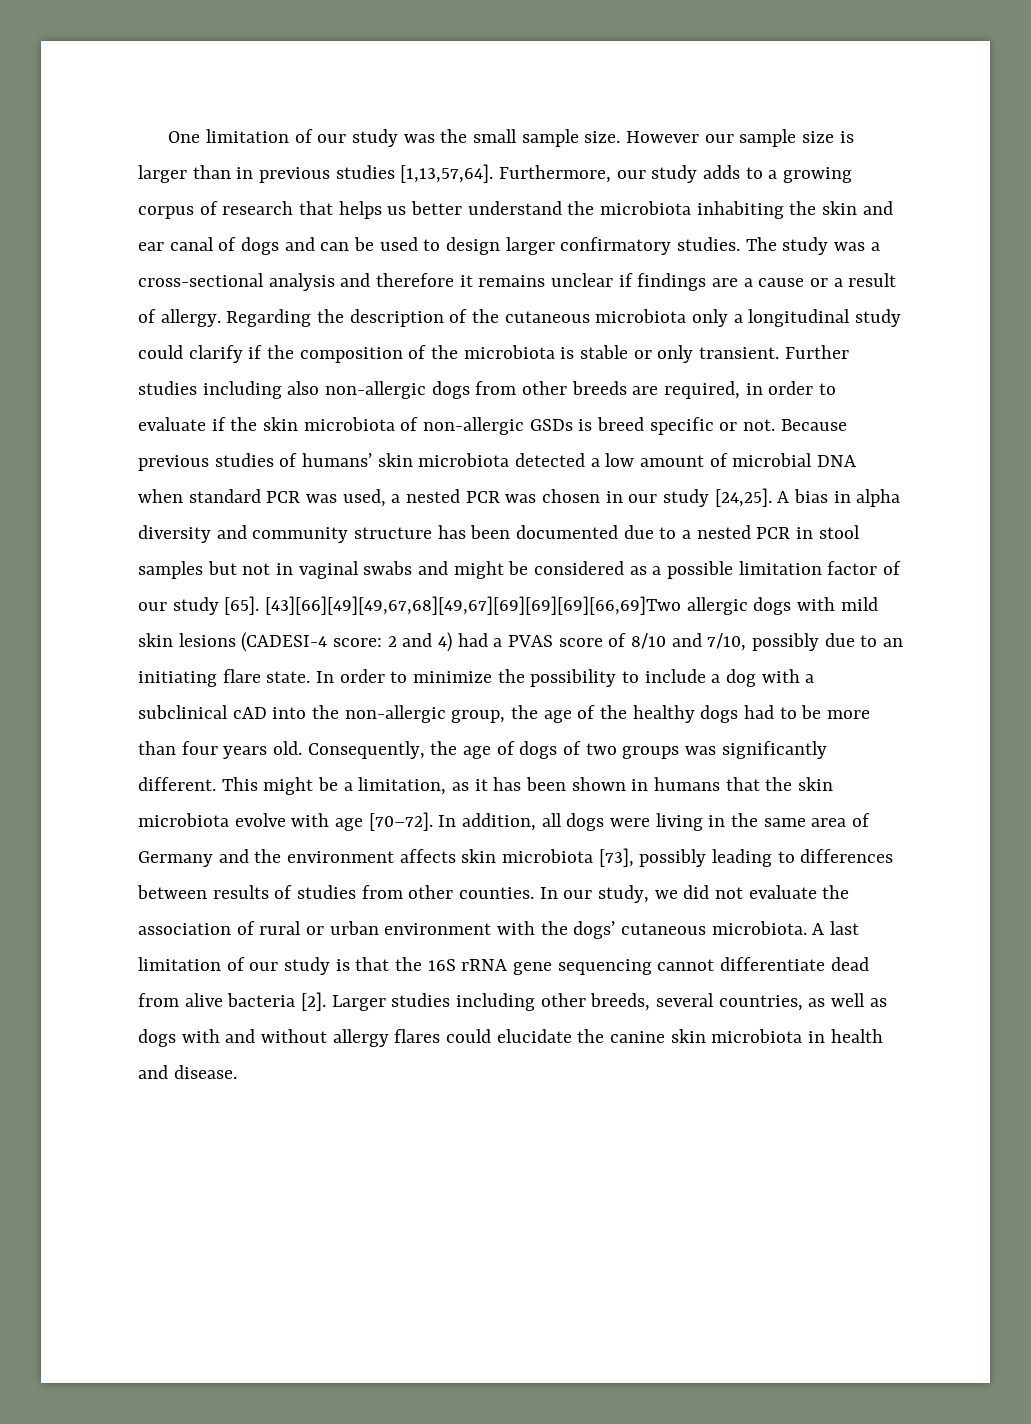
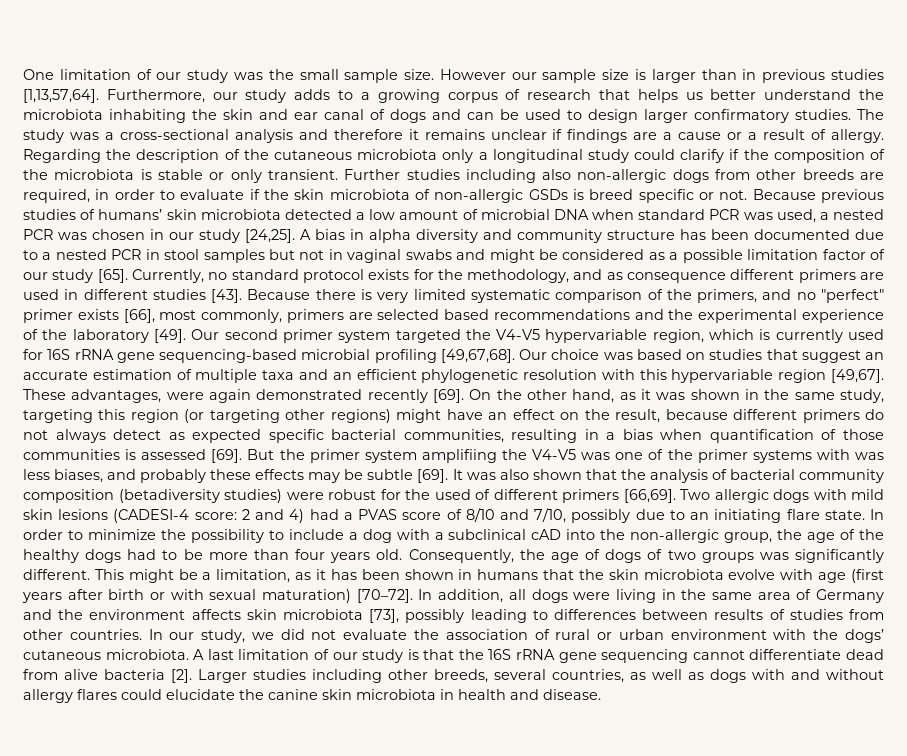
[265,596,682,615] [43][66][49][49,67,68][49,67][69][69][69][66,69]Two -> [131,269,884,283] [23,289,884,303] [23,309,884,323] [23,329,884,343] [23,349,884,363] [23,369,885,383] [23,389,885,403] [23,409,885,423] [23,429,884,443] [23,449,884,463] [23,469,884,483] [23,489,710,503] Currently, no standard protocol exists for the methodology, and as consequence different primers are used in different studies [43]. Because there is very limited systematic comparison of the primers, and no "perfect" primer exists [66], most commonly, primers are selected based recommendations and the experimental experience of the laboratory [49]. Our second primer system targeted the V4-V5 hypervariable region, which is currently used for 16S rRNA gene sequencing-based microbial profiling [49,67,68]. Our choice was based on studies that suggest an accurate estimation of multiple taxa and an efficient phylogenetic resolution with this hypervariable region [49,67]. These advantages, were again demonstrated recently [69]. On the other hand, as it was shown in the same study, targeting this region (or targeting other regions) might have an effect on the result, because different primers do not always detect as expected specific bacterial communities, resulting in a bias when quantification of those communities is assessed [69]. But the primer system amplifiing the V4-V5 was one of the primer systems with was less biases, and probably these effects may be subtle [69]. It was also shown that the analysis of bacterial community composition (betadiversity studies) were robust for the used of different primers [66,69]. Two
(364, 824) none -> [851,569,885,583] [22,589,352,603] (first years after birth or with sexual maturation)
[459,887,535,899] counties. -> [69,629,142,640] countries.

